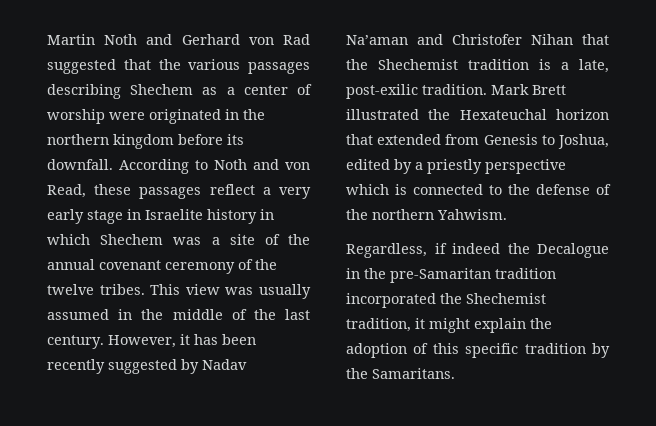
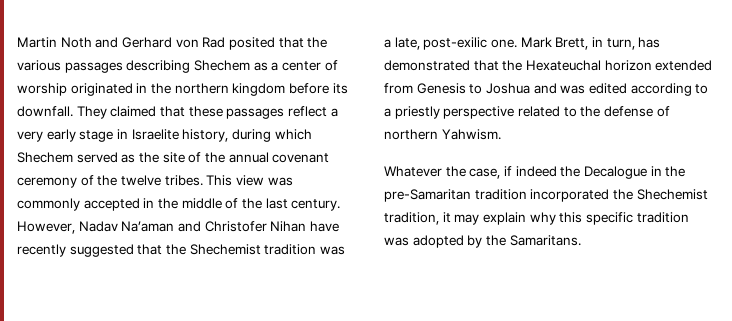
[47,59,116,74] suggested -> [228,37,275,50] posited
[109,112,145,120] were -> (67, 89) none
[119,159,310,174] [47,184,86,198] According to Noth and von Read, -> [76,106,185,119] They claimed that
[207,209,274,224] [47,234,220,245] history in which Shechem was a -> [182,129,312,142] [17,152,159,163] history, during which Shechem served as the
[259,284,311,299] [47,309,109,320] usually assumed -> [17,198,140,211] commonly accepted
[180,334,256,345] [47,359,199,374] it has been recently suggested by -> (75, 227) none
(573, 39) none -> [309,221,339,232] [17,244,134,257] have recently suggested
[539,59,551,70] is -> [319,246,345,255] was
[422,84,566,95] [346,109,419,120] tradition. Mark Brett illustrated -> [490,37,661,50] [384,60,499,71] one. Mark Brett, in turn, has demonstrated that
[346,134,373,145] that -> (652, 65) none
[558,134,609,149] [346,159,566,174] [346,184,483,195] Joshua, edited by a priestly perspective which is connected -> [485,83,709,96] [384,106,560,119] Joshua and was edited according to a priestly perspective related
[346,209,368,220] the -> (670, 111) none
[346,243,427,258] Regardless, -> [384,166,501,179] Whatever the case,
[429,318,552,333] [346,343,429,358] might explain the adoption of -> [454,212,556,225] may explain why
(586, 348) none -> [384,235,464,248] was adopted

